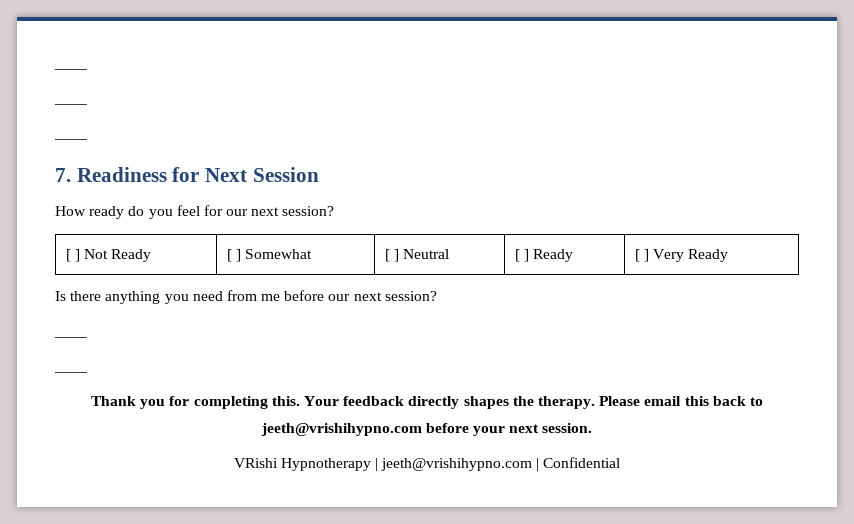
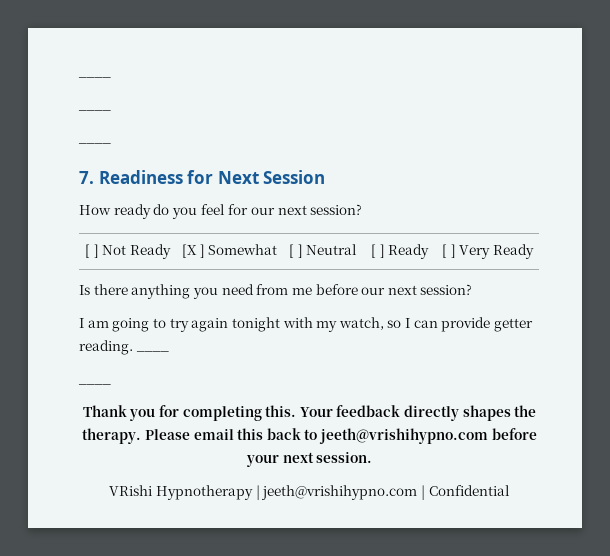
[226,249,232,262] [ -> [181,244,197,258] [X
(437, 296) none -> [79,317,534,332] [79,340,133,355] I am going to try again tonight with my watch, so I can provide getter reading.

